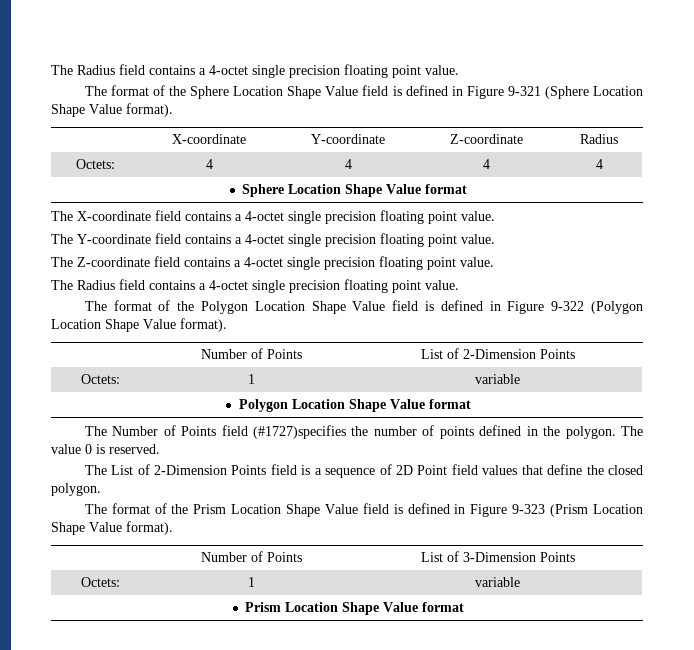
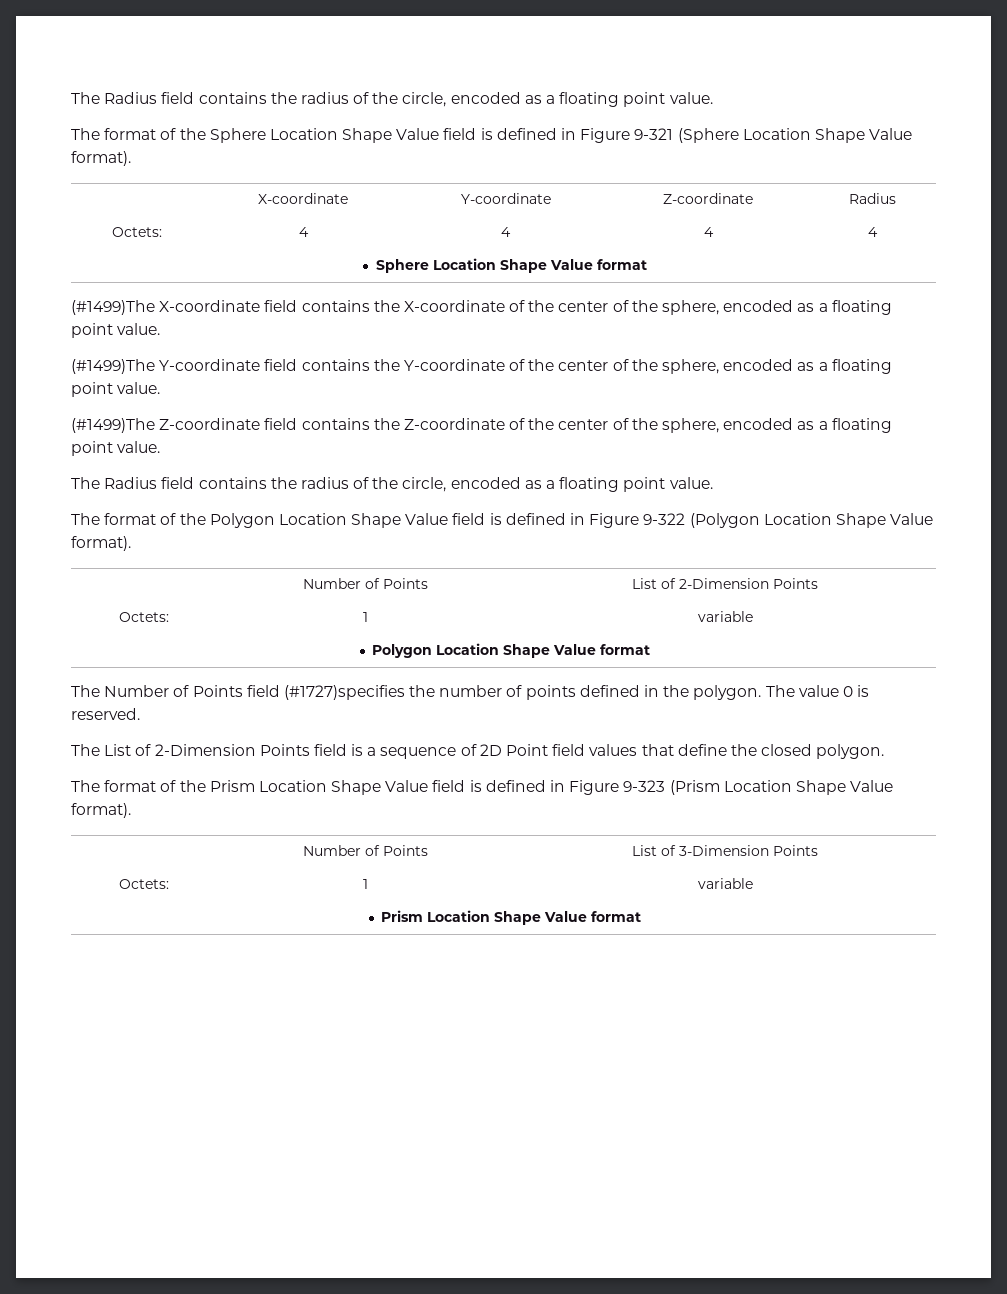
[51,64,340,78] The Radius field contains a 4-octet single precision -> [71,92,556,107] The Radius field contains the radius of the circle, encoded as a
[51,211,73,221] The -> [71,300,155,315] (#1499)The
[235,210,495,224] [51,234,73,244] a 4-octet single precision floating point value. // The -> [373,300,892,315] [71,323,161,338] [71,359,155,374] the X-coordinate of the center of the sphere, encoded as a floating point value. // (#1499)The
[235,233,495,247] [51,257,73,267] a 4-octet single precision floating point value. // The -> [373,359,892,374] [71,382,161,397] [71,418,155,433] the Y-coordinate of the center of the sphere, encoded as a floating point value. // (#1499)The
[234,257,375,270] a 4-octet single precision -> [373,418,828,433] the Z-coordinate of the center of the sphere, encoded as a
[199,280,340,293] a 4-octet single precision -> [270,477,556,492] the radius of the circle, encoded as a

